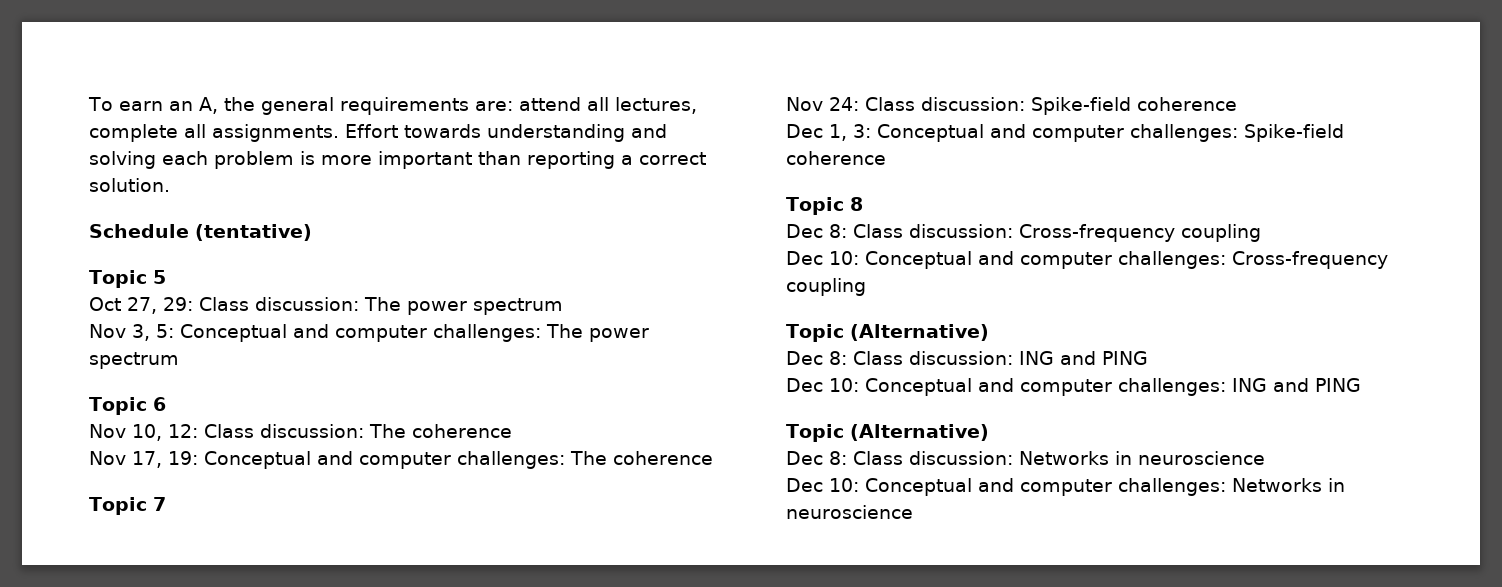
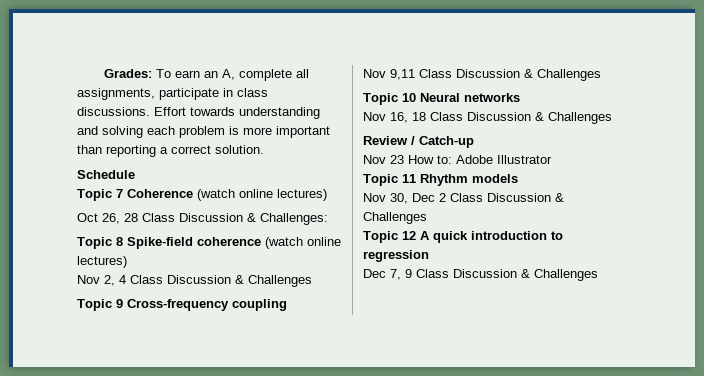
(88, 104) none -> [103,69,152,78] Grades:
[223,97,697,115] [89,124,339,142] the general requirements are: attend all lectures, complete all assignments. -> [238,69,309,81] [77,88,268,100] [77,107,150,116] complete all assignments, participate in class discussions.
[195,224,312,241] [89,270,166,288] [89,297,563,315] [89,324,649,342] [89,352,179,369] [89,397,166,415] [89,424,512,441] [89,451,713,469] [89,497,166,515] [786,97,1237,115] [786,124,1344,142] [786,151,886,165] [786,197,863,215] [786,224,1261,242] [786,251,1388,269] [786,278,866,296] [786,324,989,342] [786,351,1148,365] [786,378,1361,396] [786,424,989,442] [786,451,1265,465] [786,478,1345,496] [786,505,913,519] (tentative) // Topic 5 // Oct 27, 29: Class discussion: The power spectrum // Nov 3, 5: Conceptual and computer challenges: The power spectrum // Topic 6 // Nov 10, 12: Class discussion: The coherence // Nov 17, 19: Conceptual and computer challenges: The coherence // Topic 7 // Nov 24: Class discussion: Spike-field coherence // Dec 1, 3: Conceptual and computer challenges: Spike-field coherence // Topic 8 // Dec 8: Class discussion: Cross-frequency coupling // Dec 10: Conceptual and computer challenges: Cross-frequency coupling // Topic (Alternative) // Dec 8: Class discussion: ING and PING // Dec 10: Conceptual and computer challenges: ING and PING // Topic (Alternative) // Dec 8: Class discussion: Networks in neuroscience // Dec 10: Conceptual and computer challenges: Networks in neuroscience -> [77,189,327,201] [77,213,328,225] [77,237,341,249] [77,256,127,268] [77,275,312,287] [77,299,287,311] [363,69,601,81] [363,93,520,105] [363,112,612,124] [363,136,474,148] [363,155,552,164] [363,174,518,186] [363,193,564,204] [363,212,427,224] [363,231,563,243] [363,250,429,262] [363,269,598,281] // Topic 7 Coherence (watch online lectures) // Oct 26, 28 Class Discussion & Challenges: // Topic 8 Spike-field coherence (watch online lectures) // Nov 2, 4 Class Discussion & Challenges // Topic 9 Cross-frequency coupling // Nov 9,11 Class Discussion & Challenges // Topic 10 Neural networks // Nov 16, 18 Class Discussion & Challenges // Review / Catch-up // Nov 23 How to: Adobe Illustrator // Topic 11 Rhythm models // Nov 30, Dec 2 Class Discussion & Challenges // Topic 12 A quick introduction to regression // Dec 7, 9 Class Discussion & Challenges

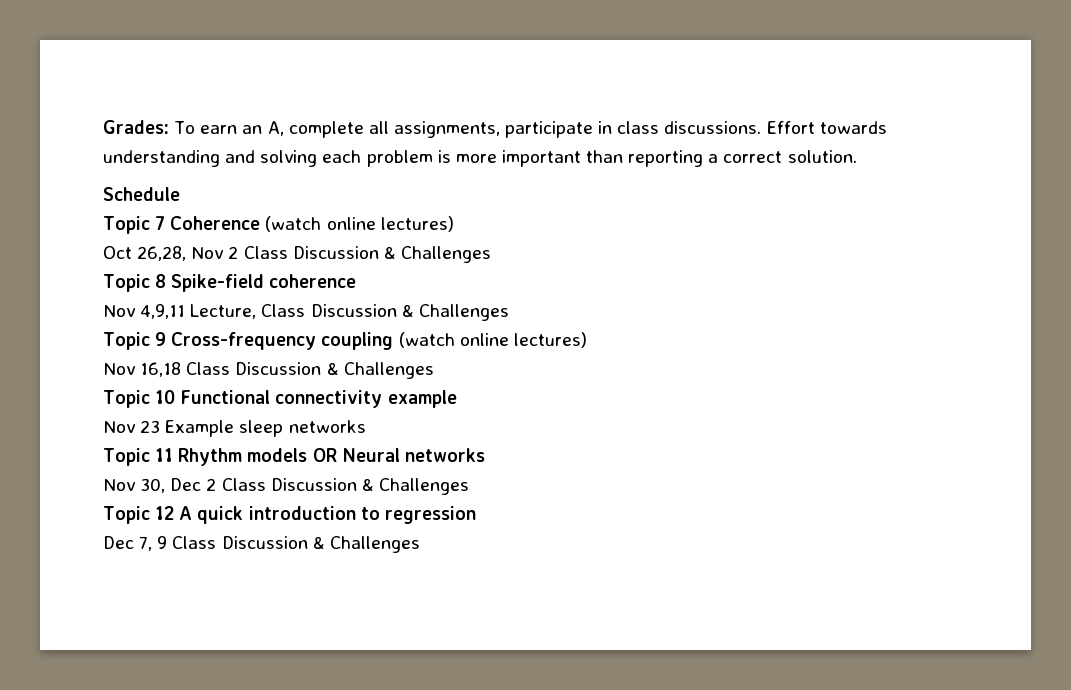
[102,213,328,225] 26, 28 Class Discussion & Challenges: -> [137,246,491,263] 26,28, Nov 2 Class Discussion & Challenges
[265,237,341,249] [77,256,127,268] [77,275,126,286] (watch online lectures) // Nov 2, 4 -> [103,304,257,319] // Nov 4,9,11 Lecture,
[363,69,415,80] // Nov 9,11 -> [398,332,587,348] [103,362,182,377] (watch online lectures) // Nov 16,18
[420,93,520,102] [363,112,612,124] [363,136,474,148] [363,155,552,164] Neural networks // Nov 16, 18 Class Discussion & Challenges // Review / Catch-up // Nov 23 How to: Adobe Illustrator -> [180,390,457,408] [103,420,366,437] Functional connectivity example // Nov 23 Example sleep networks
(518, 178) none -> [312,448,485,462] OR Neural networks

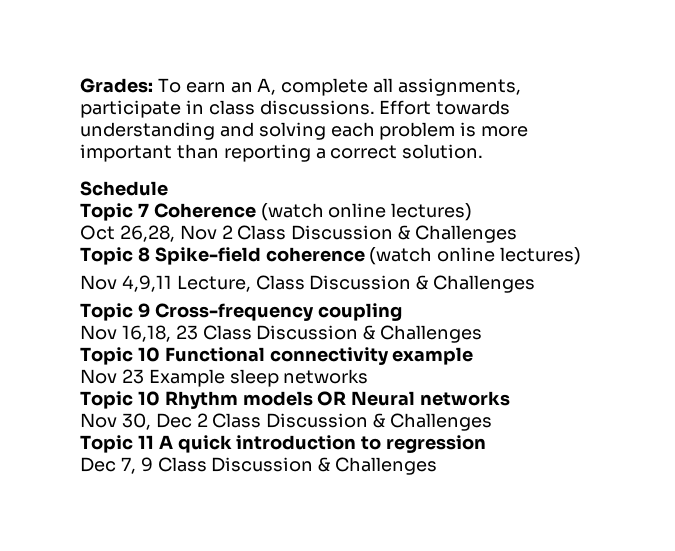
(357, 281) none -> [369,247,582,265] (watch online lectures)
[398,332,587,348] [103,362,182,377] (watch online lectures) // Nov 16,18 -> [80,325,198,342] // Nov 16,18, 23
[155,448,174,462] 11 -> [137,391,160,406] 10
[155,506,175,520] 12 -> [137,435,154,449] 11

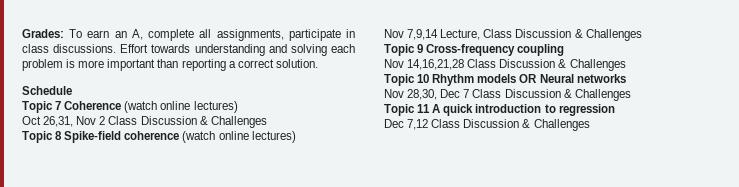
[119,225,175,242] 26,28, -> [43,116,74,127] 26,31,
[121,275,172,292] 4,9,11 -> [407,29,439,40] 7,9,14
[121,325,483,343] [80,347,474,365] [80,369,369,387] 16,18, 23 Class Discussion & Challenges // Topic 10 Functional connectivity example // Nov 23 Example sleep networks -> [407,59,626,71] 14,16,21,28 Class Discussion & Challenges
[121,413,208,430] 30, Dec 2 -> [407,89,470,100] 28,30, Dec 7
[120,457,153,474] 7, 9 -> [407,119,429,130] 7,12

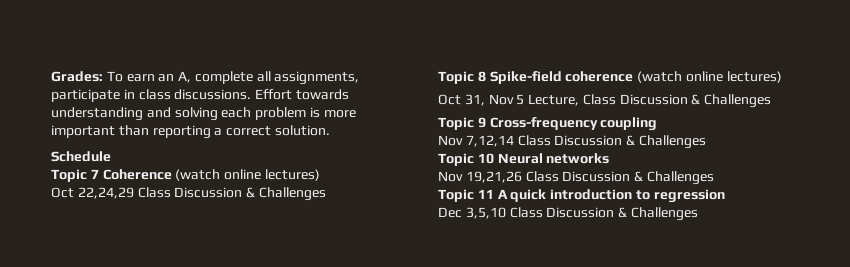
[43,116,106,127] 26,31, Nov 2 -> [77,187,134,199] 22,24,29
[384,29,439,40] Nov 7,9,14 -> [438,94,525,106] Oct 31, Nov 5
[407,59,465,70] 14,16,21,28 -> [465,135,514,147] 7,12,14
[432,74,538,86] Rhythm models OR -> (494, 158) none
[407,89,470,100] 28,30, Dec 7 -> [465,171,522,183] 19,21,26
[407,119,429,130] 7,12 -> [465,207,506,219] 3,5,10

